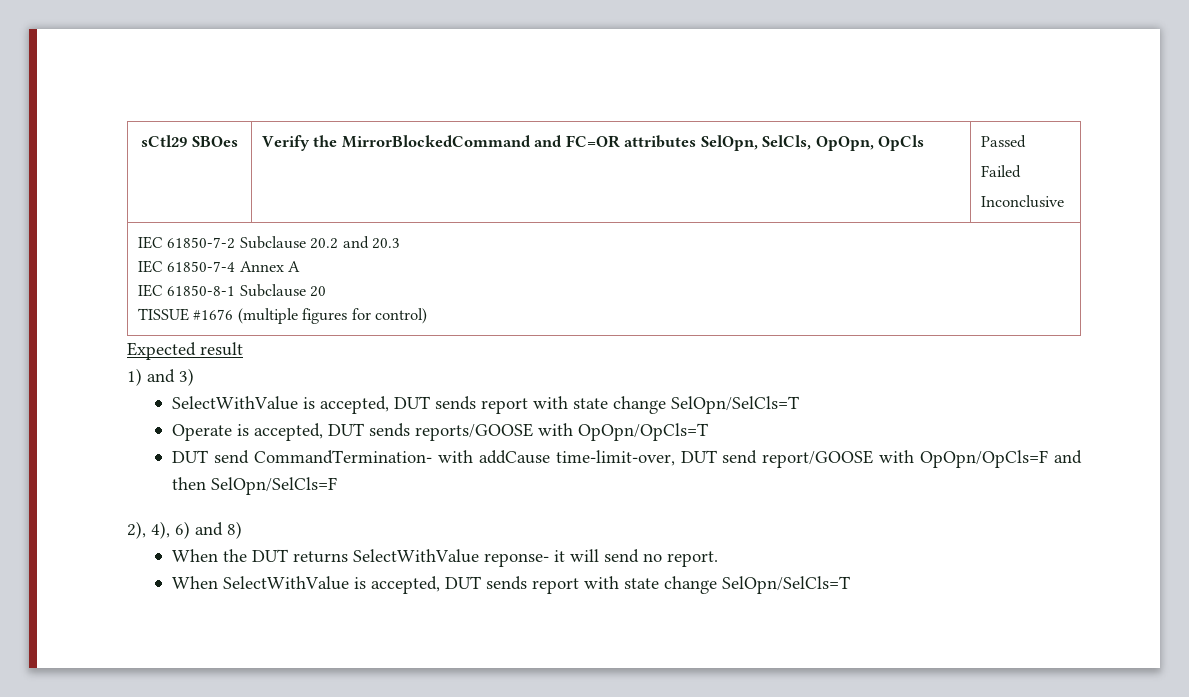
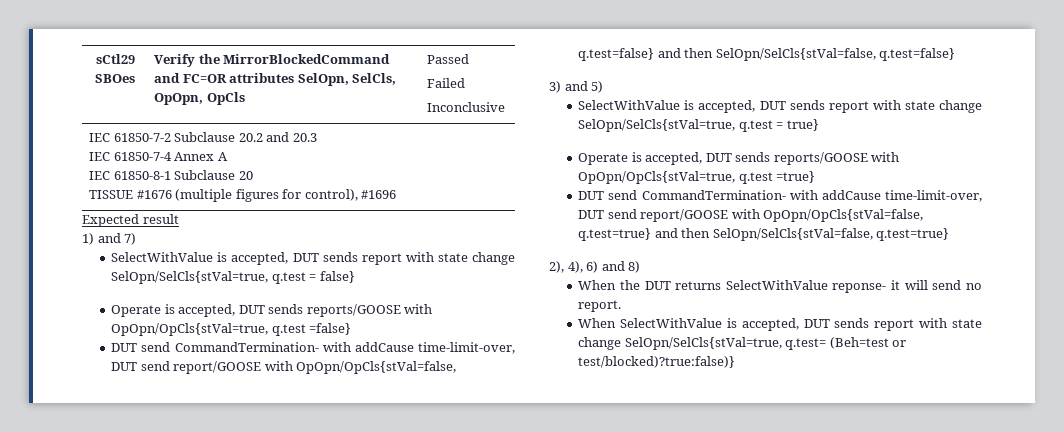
[375,308,428,324] control) -> [304,189,397,201] control), #1696
[179,368,194,386] [172,396,800,414] [172,423,709,441] 3) // SelectWithValue is accepted, DUT sends report with state change SelOpn/SelCls=T // Operate is accepted, DUT sends reports/GOOSE with OpOpn/OpCls=T -> [124,233,137,245] [111,252,516,265] [111,271,355,284] [111,304,433,317] [111,323,352,336] 7) // SelectWithValue is accepted, DUT sends report with state change SelOpn/SelCls{stVal=true, q.test = false} // Operate is accepted, DUT sends reports/GOOSE with OpOpn/OpCls{stVal=true, q.test =false}
[920,450,1082,468] [172,477,338,495] OpOpn/OpCls=F and then SelOpn/SelCls=F -> [296,361,457,374] [578,48,956,61] [549,81,604,93] [578,100,983,113] [578,119,819,132] [578,152,900,165] [578,171,816,184] [578,190,982,202] [578,209,924,222] [578,228,950,241] OpOpn/OpCls{stVal=false, q.test=false} and then SelOpn/SelCls{stVal=false, q.test=false} // 3) and 5) // SelectWithValue is accepted, DUT sends report with state change SelOpn/SelCls{stVal=true, q.test = true} // Operate is accepted, DUT sends reports/GOOSE with OpOpn/OpCls{stVal=true, q.test =true} // DUT send CommandTermination- with addCause time-limit-over, DUT send report/GOOSE with OpOpn/OpCls{stVal=false, q.test=true} and then SelOpn/SelCls{stVal=false, q.test=true}
[722,576,851,594] SelOpn/SelCls=T -> [624,337,907,350] [578,356,736,368] SelOpn/SelCls{stVal=true, q.test= (Beh=test or test/blocked)?true:false)}

